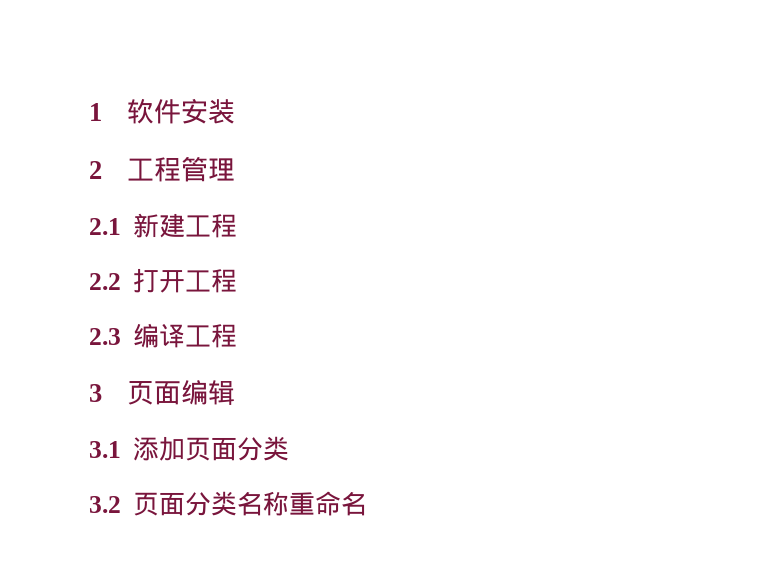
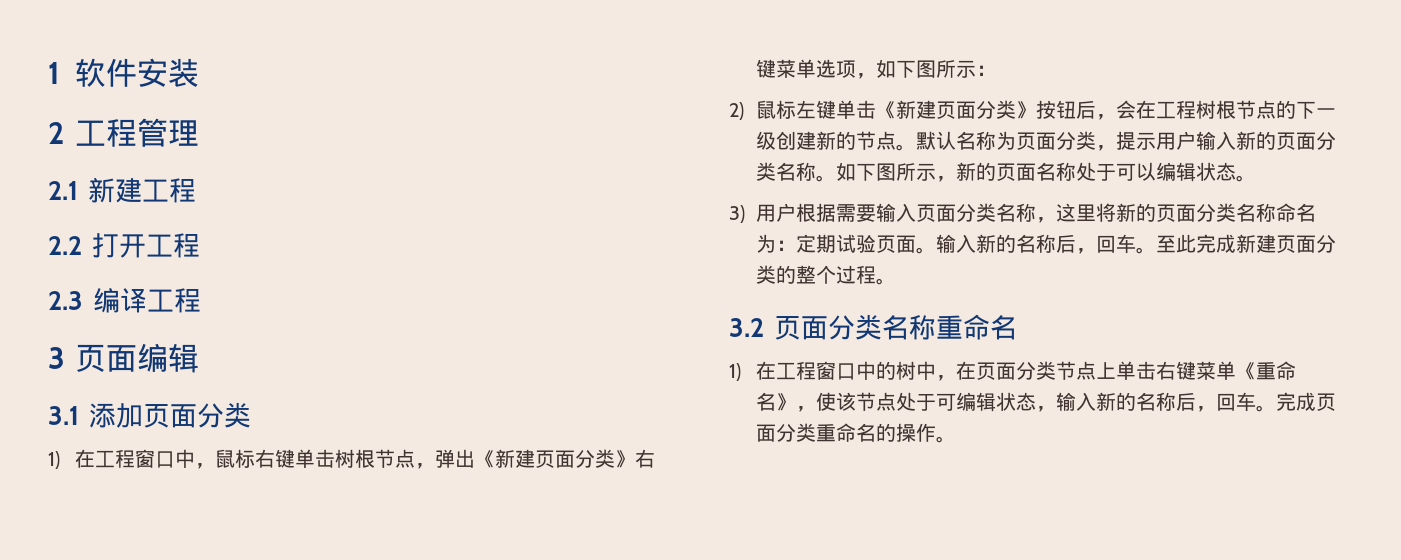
(289, 448) none -> [48,449,656,469] [756,59,997,79] [729,100,1337,120] [756,131,1337,151] [756,162,1257,182] [729,203,1317,223] [756,234,1337,254] [756,265,897,285] // 1)在工程窗口中，鼠标右键单击树根节点，弹出《新建页面分类》右键菜单选项，如下图所示： // 2)鼠标左键单击《新建页面分类》按钮后，会在工程树根节点的下一级创建新的节点。默认名称为页面分类，提示用户输入新的页面分类名称。如下图所示，新的页面名称处于可以编辑状态。 // 3)用户根据需要输入页面分类名称，这里将新的页面分类名称命名为：定期试验页面。输入新的名称后，回车。至此完成新建页面分类的整个过程。
(367, 503) none -> [729,361,1297,381] [756,392,1337,412] [756,423,957,443] // 1)在工程窗口中的树中，在页面分类节点上单击右键菜单《重命名》，使该节点处于可编辑状态，输入新的名称后，回车。完成页面分类重命名的操作。

